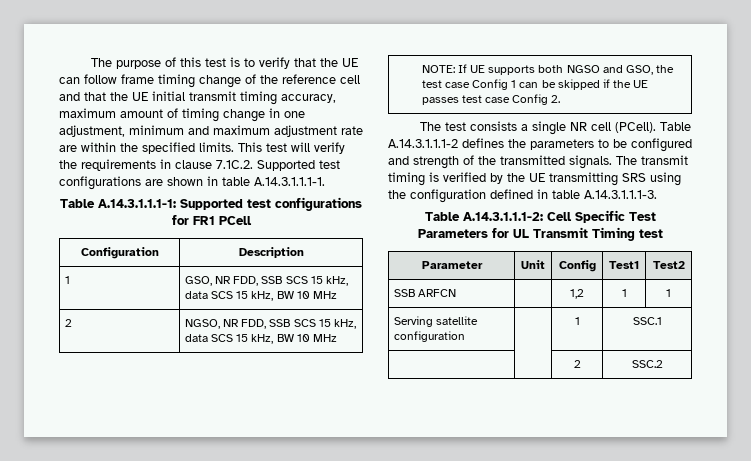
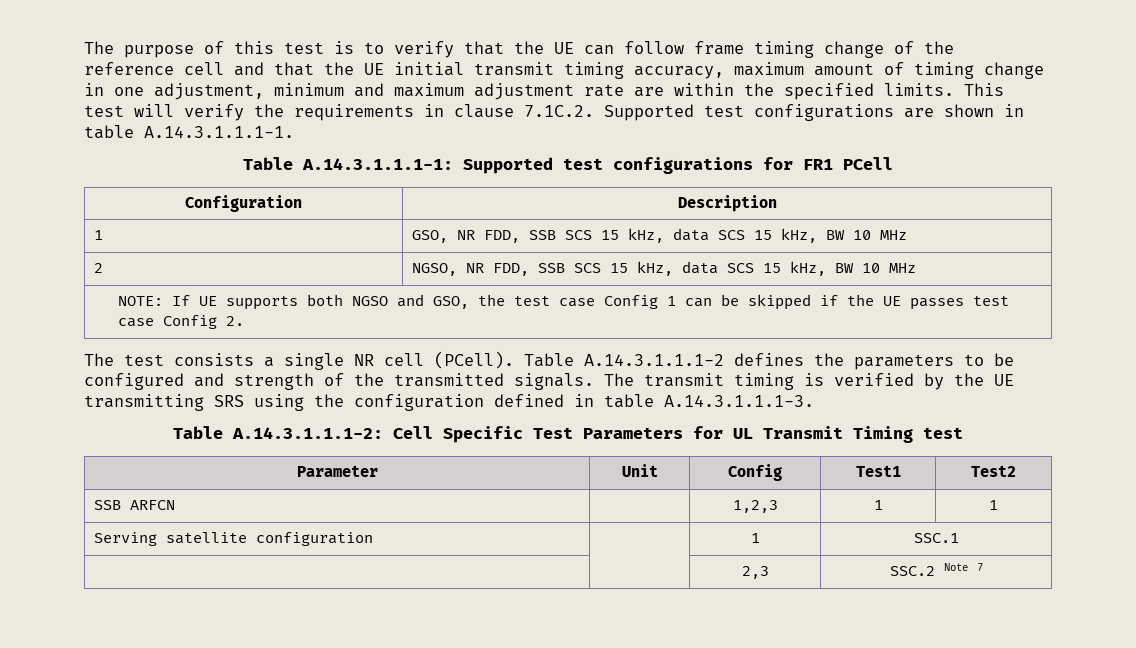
[570,289,584,299] 1,2 -> [732,500,778,513] 1,2,3
[573,360,581,368] 2 -> [741,566,769,579] 2,3
(663, 364) none -> [943,563,983,571] Note 7

